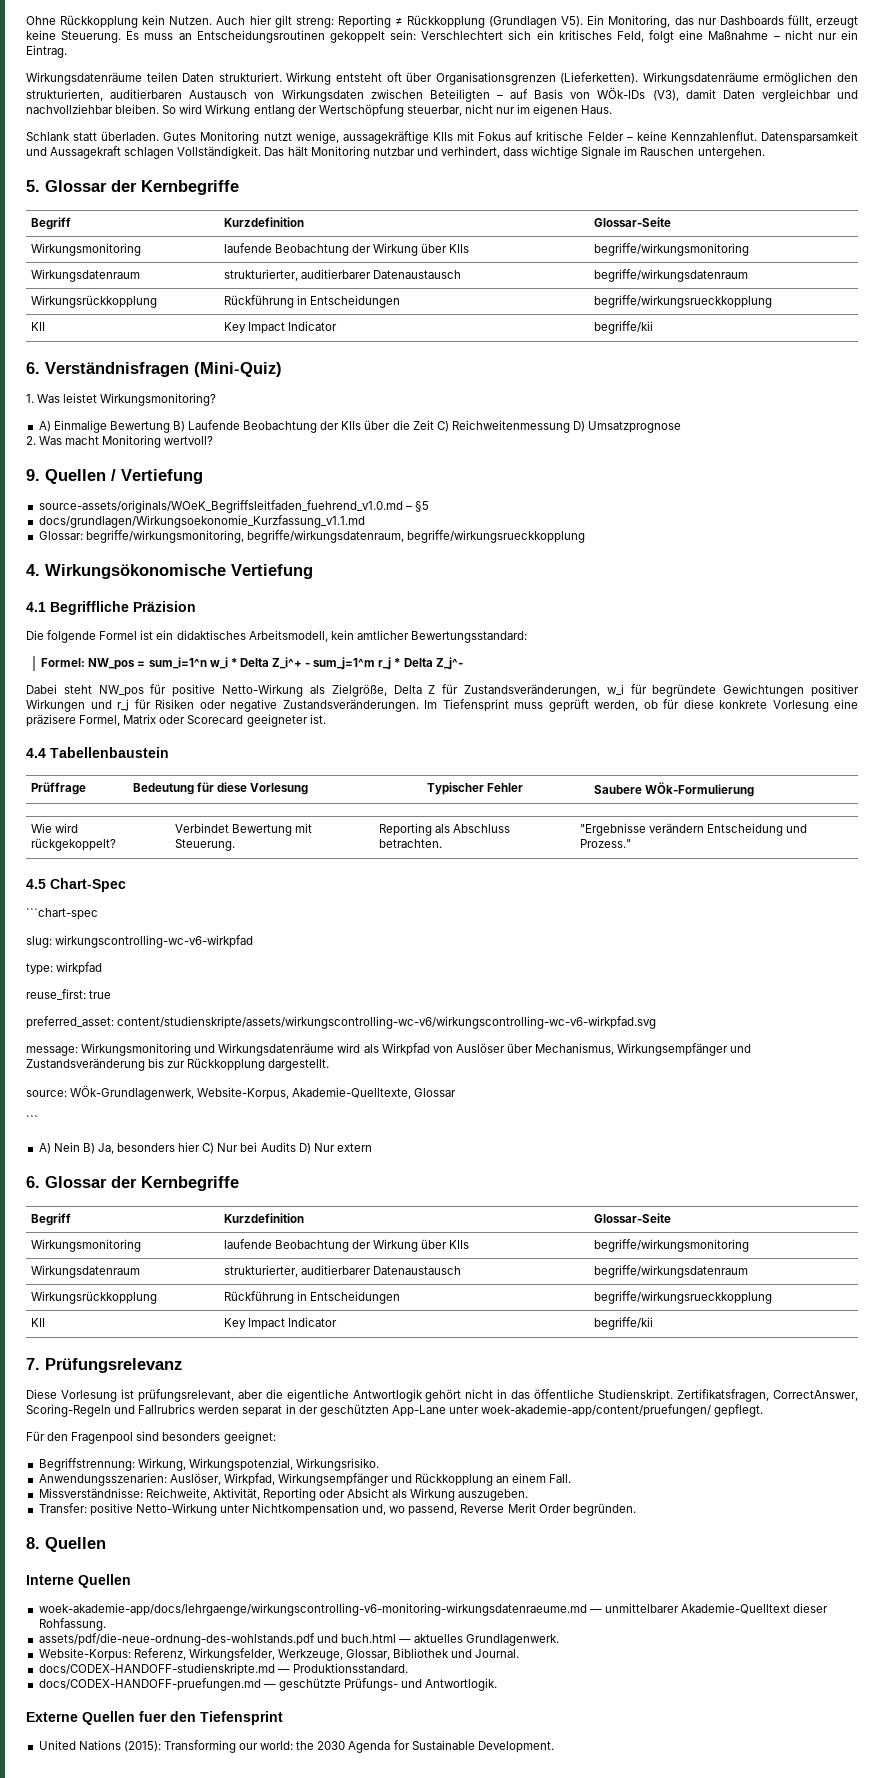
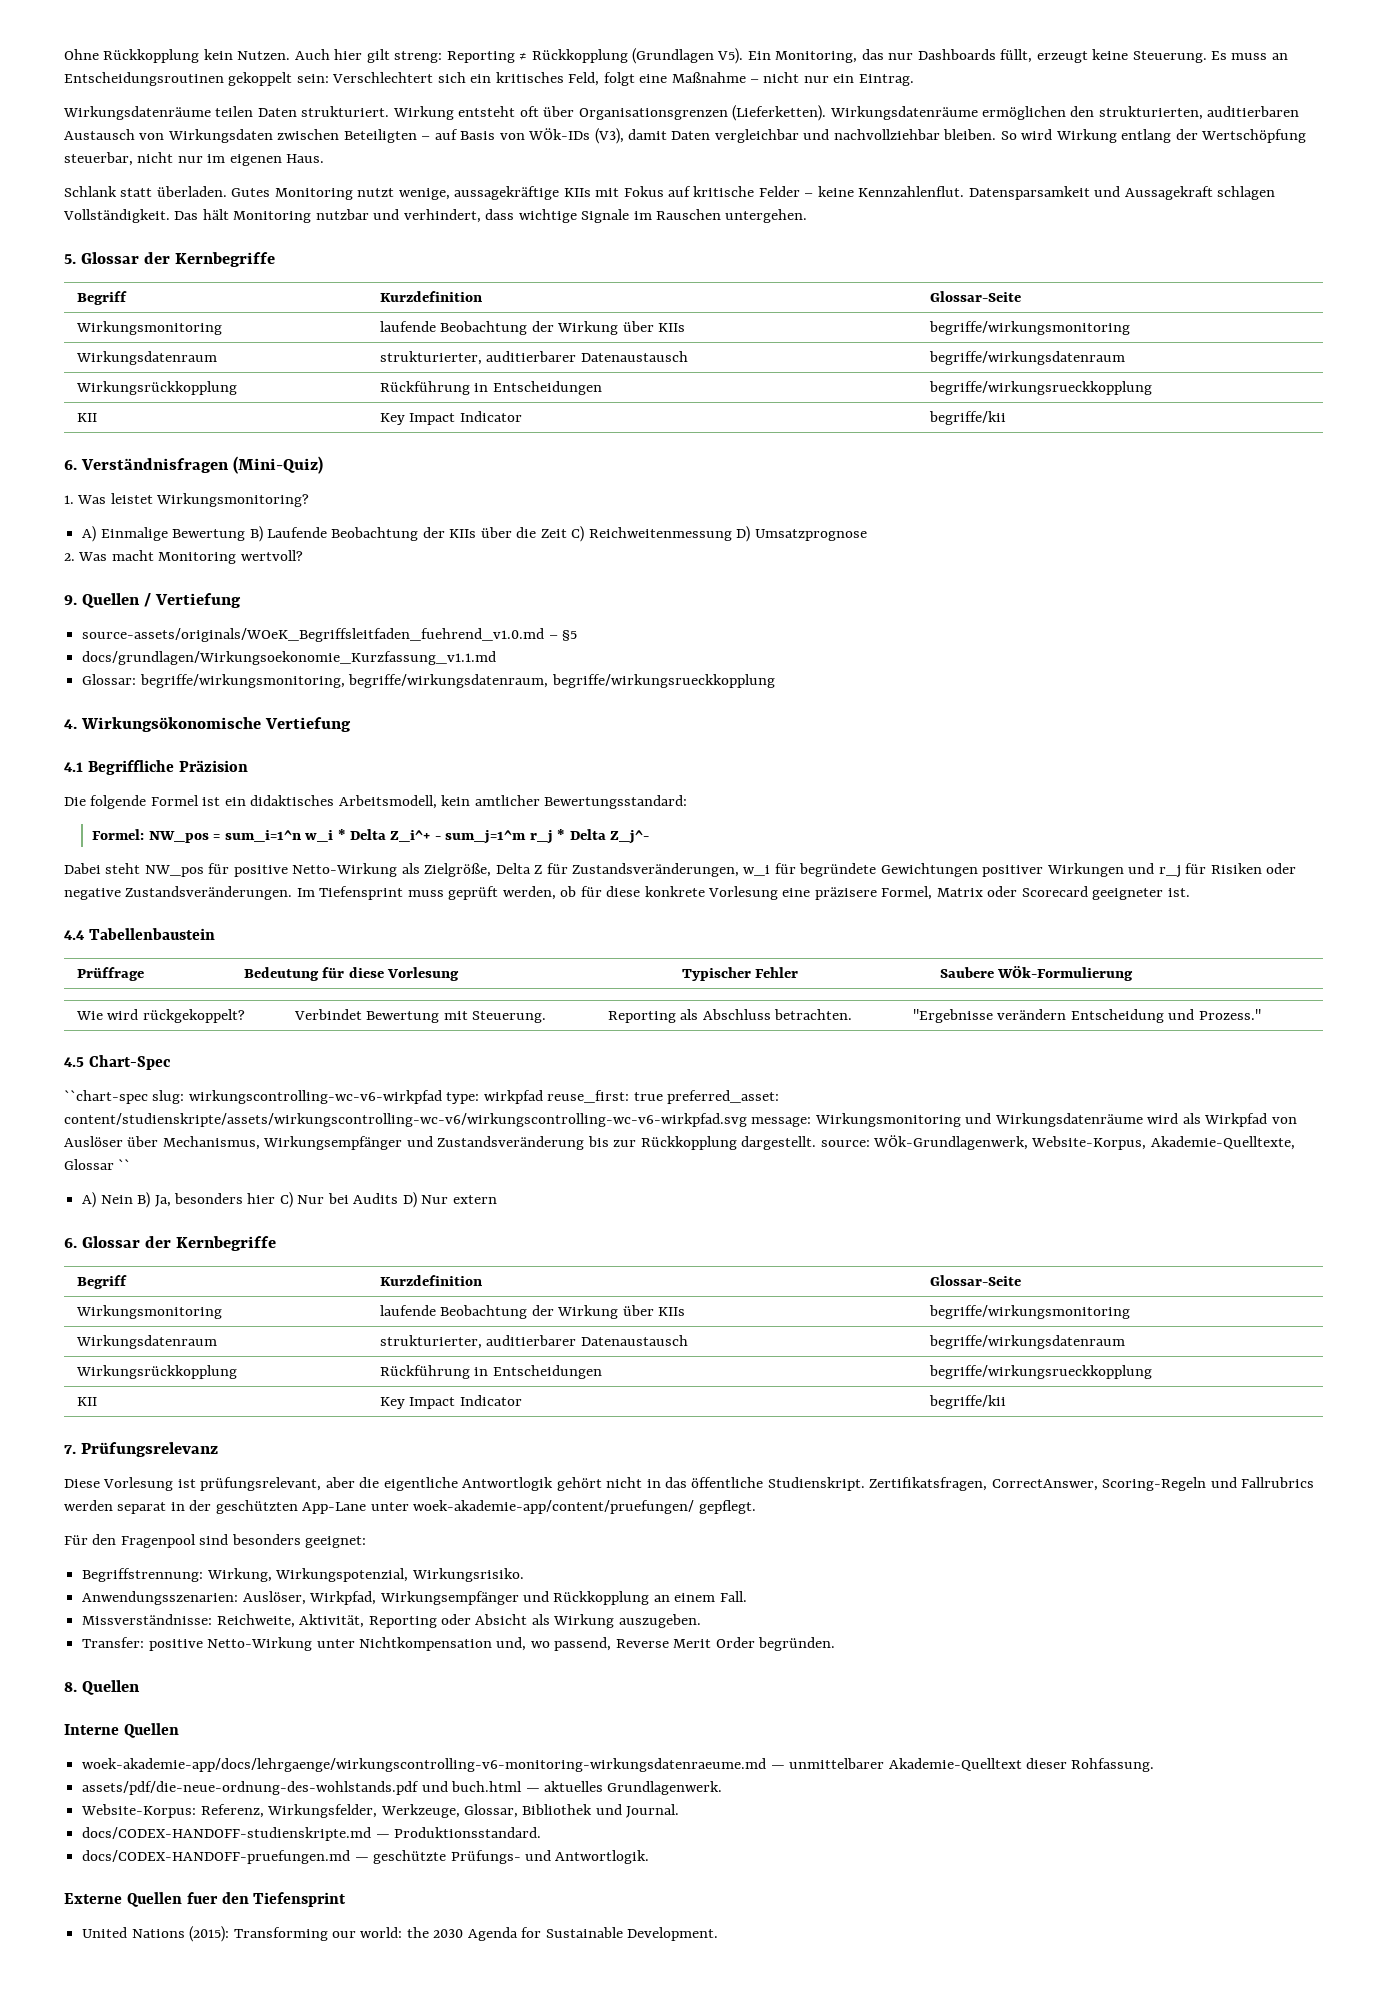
[26,908,98,920] ```chart-spec // -> [64,1090,148,1104] ``chart-spec
(254, 941) // -> (442, 1097) none
(103, 968) // -> (543, 1097) none
(112, 994) // -> (663, 1096) none
(657, 1022) // -> (747, 1120) none
(330, 1065) // -> (817, 1143) none
[26,1115,38,1124] // ``` -> [118,1159,131,1170] ``

